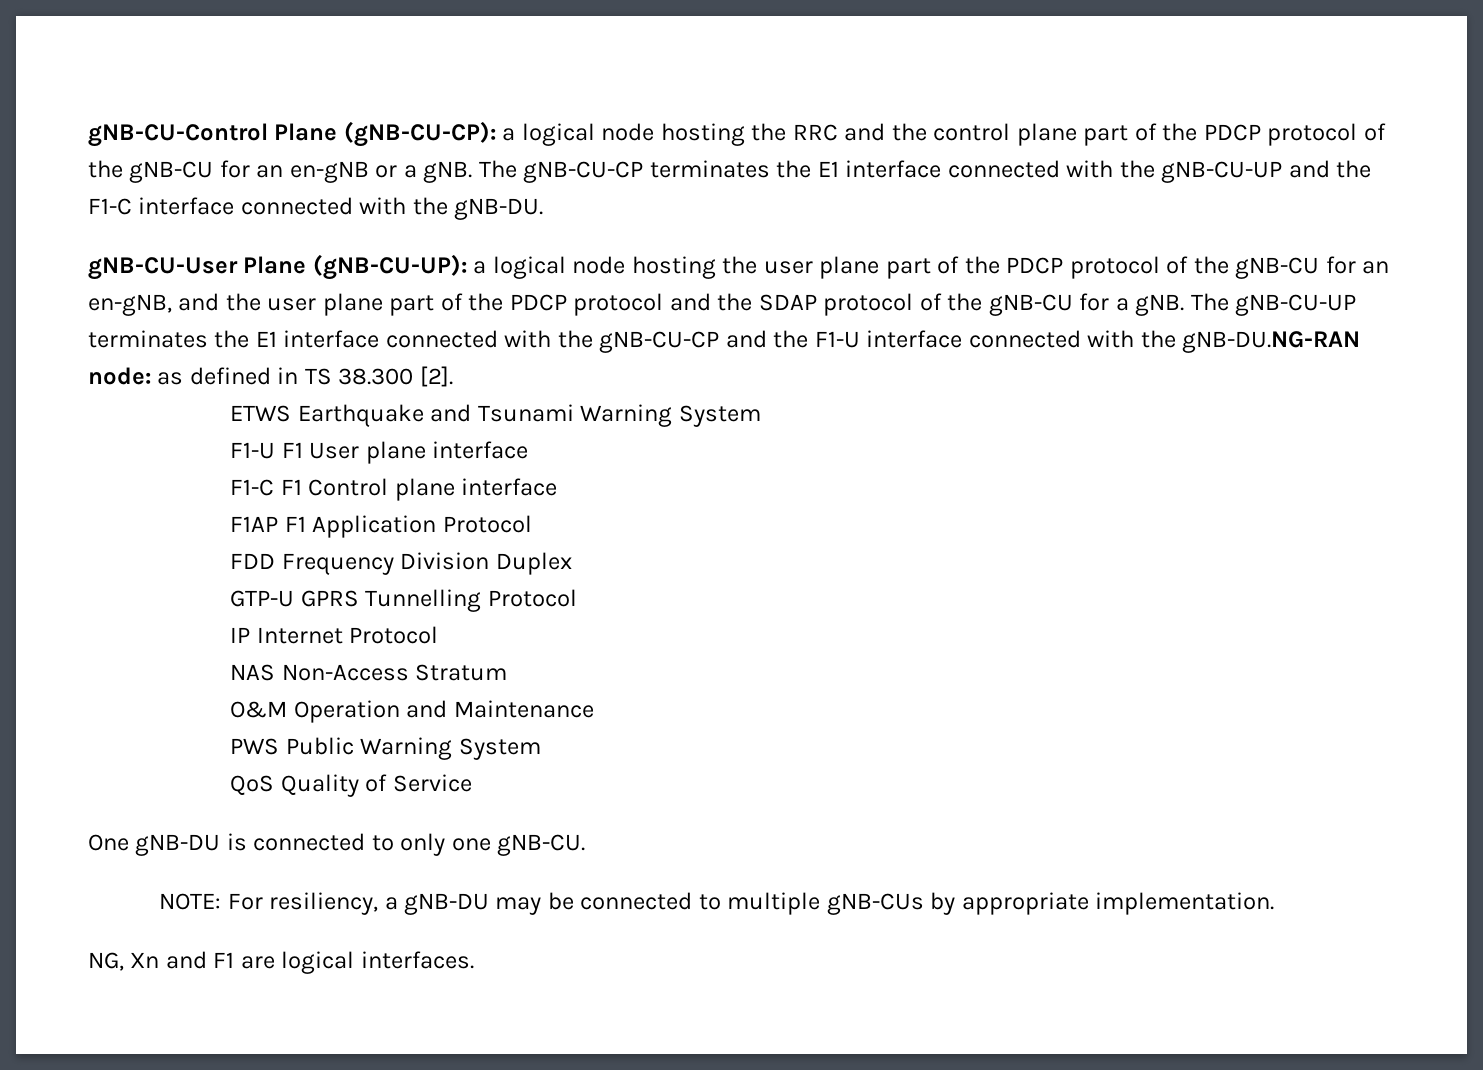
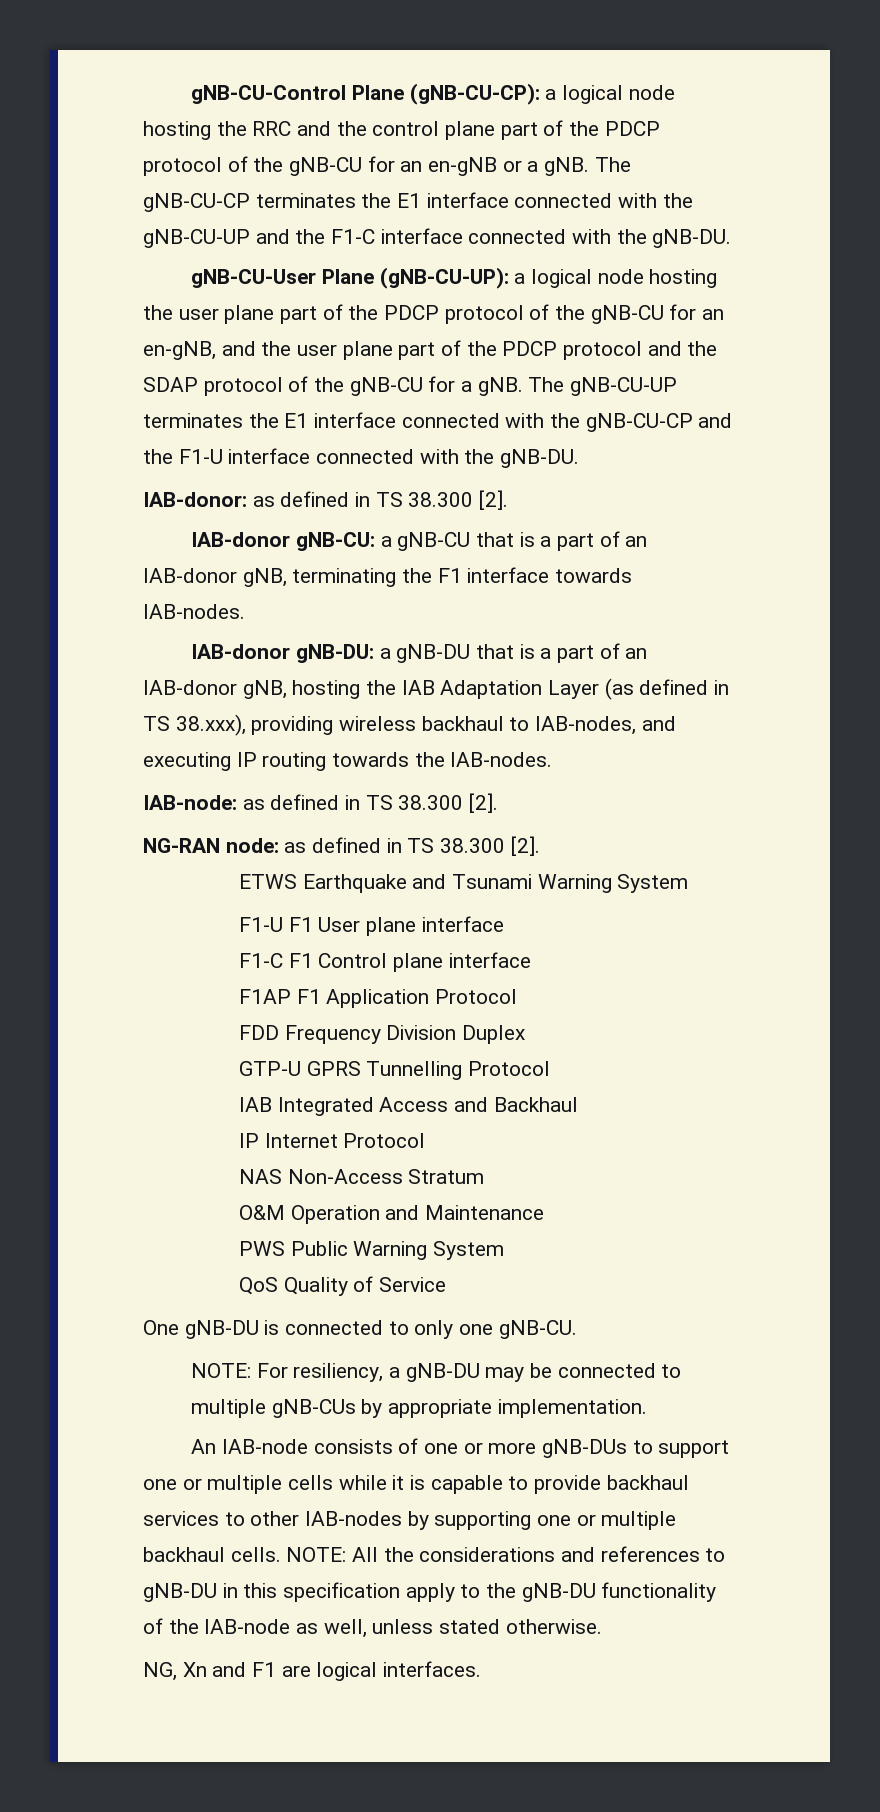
[1182,331,1361,353] gNB-DU.NG-RAN -> [500,449,580,468] [143,490,509,510] [191,531,648,551] [143,567,633,587] [143,604,245,619] [191,643,648,663] [143,678,730,700] [143,714,676,736] [143,752,553,771] [143,793,499,813] [143,838,220,853] gNB-DU. // IAB-donor: as defined in TS 38.300 [2]. // IAB-donor gNB-CU: a gNB-CU that is a part of an IAB-donor gNB, terminating the F1 interface towards IAB-nodes. // IAB-donor gNB-DU: a gNB-DU that is a part of an IAB-donor gNB, hosting the IAB Adaptation Layer (as defined in TS 38.xxx), providing wireless backhaul to IAB-nodes, and executing IP routing towards the IAB-nodes. // IAB-node: as defined in TS 38.300 [2]. // NG-RAN
(577, 598) none -> [238,1097,578,1116] // IAB Integrated Access and Backhaul
(1275, 903) none -> [191,1438,730,1458] [143,1475,689,1494] [143,1511,677,1530] [143,1546,726,1562] [143,1582,717,1602] [143,1618,602,1638] // An IAB-node consists of one or more gNB-DUs to support one or multiple cells while it is capable to provide backhaul services to other IAB-nodes by supporting one or multiple backhaul cells. NOTE: All the considerations and references to gNB-DU in this specification apply to the gNB-DU functionality of the IAB-node as well, unless stated otherwise.

